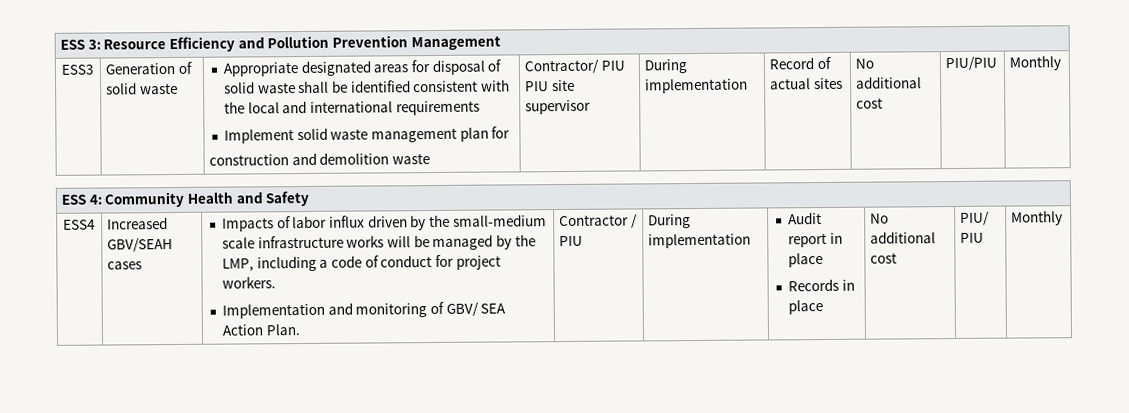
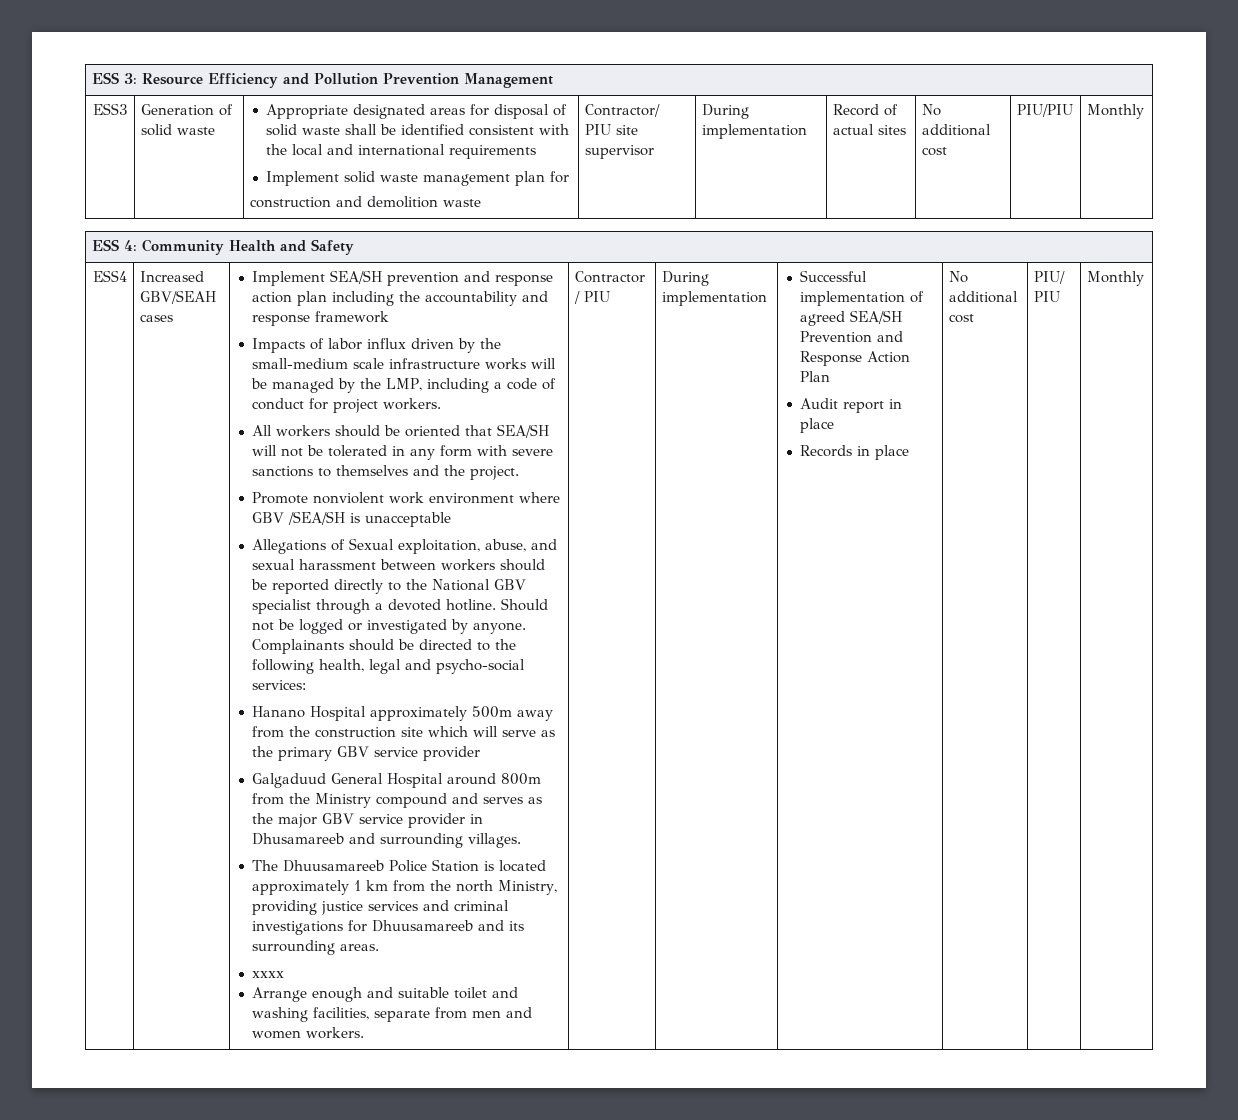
[525,81,550,92] PIU -> (611, 129) none
(143, 265) none -> [252,270,554,286] [252,291,549,306] [252,311,390,326] Implement SEA/SH prevention and response action plan including the accountability and response framework //
[222,301,507,319] [222,324,300,336] Implementation and monitoring of GBV/ SEA Action Plan. -> [252,424,550,438] [252,445,554,460] [252,465,520,480] [252,492,561,504] [252,511,452,527] [252,538,558,554] [252,559,546,571] [251,579,527,594] [252,598,549,614] [252,619,527,634] [252,639,517,654] [252,659,526,674] [252,680,307,690] [252,706,554,721] [252,726,556,738] [252,746,481,761] [252,773,542,788] [252,793,543,808] [252,813,484,828] [252,833,522,848] [252,859,547,872] [252,880,558,895] [252,900,510,915] [252,920,525,935] [252,940,380,955] [252,971,285,978] [252,987,519,1002] [252,1007,533,1022] [252,1027,365,1039] All workers should be oriented that SEA/SH will not be tolerated in any form with severe sanctions to themselves and the project. // Promote nonviolent work environment where GBV /SEA/SH is unacceptable // Allegations of Sexual exploitation, abuse, and sexual harassment between workers should be reported directly to the National GBV specialist through a devoted hotline. Should not be logged or investigated by anyone. Complainants should be directed to the following health, legal and psycho-social services: // Hanano Hospital approximately 500m away from the construction site which will serve as the primary GBV service provider // Galgaduud General Hospital around 800m from the Ministry compound and serves as the major GBV service provider in Dhusamareeb and surrounding villages. // The Dhuusamareeb Police Station is located approximately 1 km from the north Ministry, providing justice services and criminal investigations for Dhuusamareeb and its surrounding areas. // xxxx // Arrange enough and suitable toilet and washing facilities, separate from men and women workers.
(752, 241) none -> [800,270,868,282] [800,291,925,306] [800,310,903,326] [800,331,904,343] [800,351,911,366] [800,371,831,382] Successful implementation of agreed SEA/SH Prevention and Response Action Plan //

